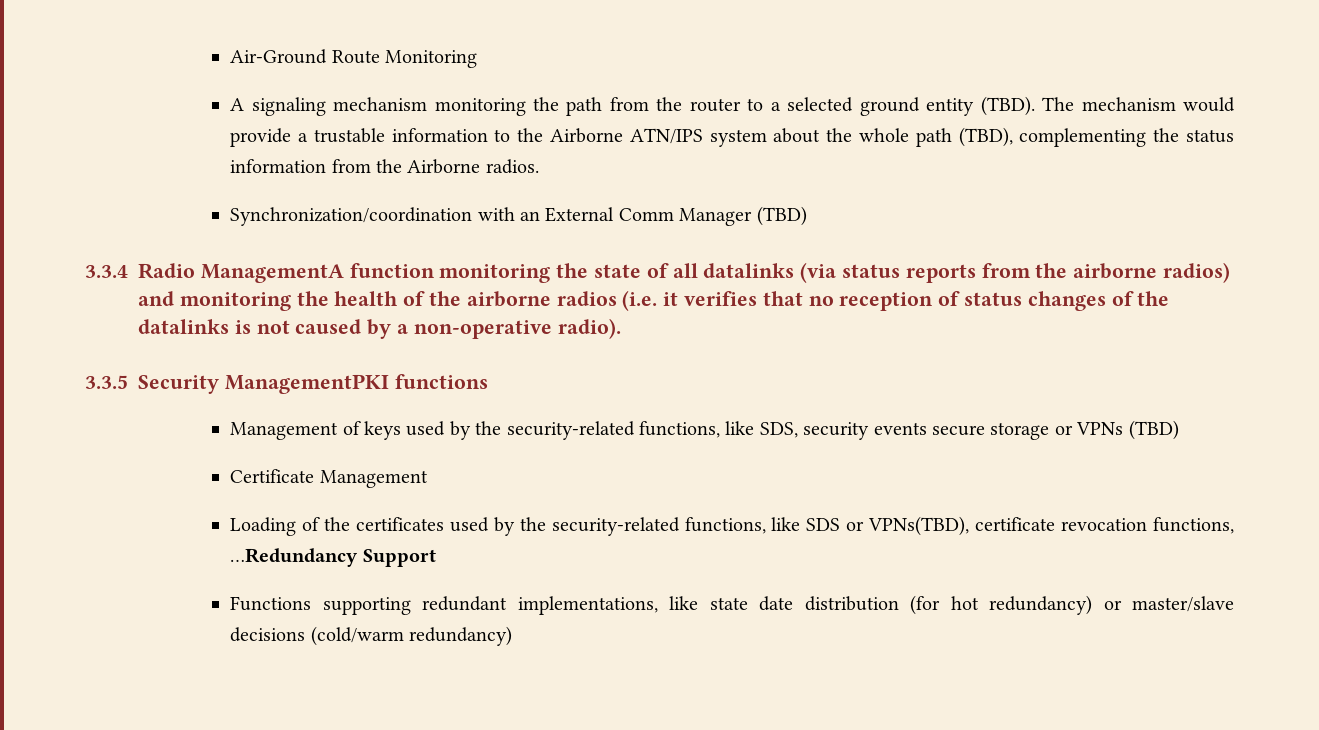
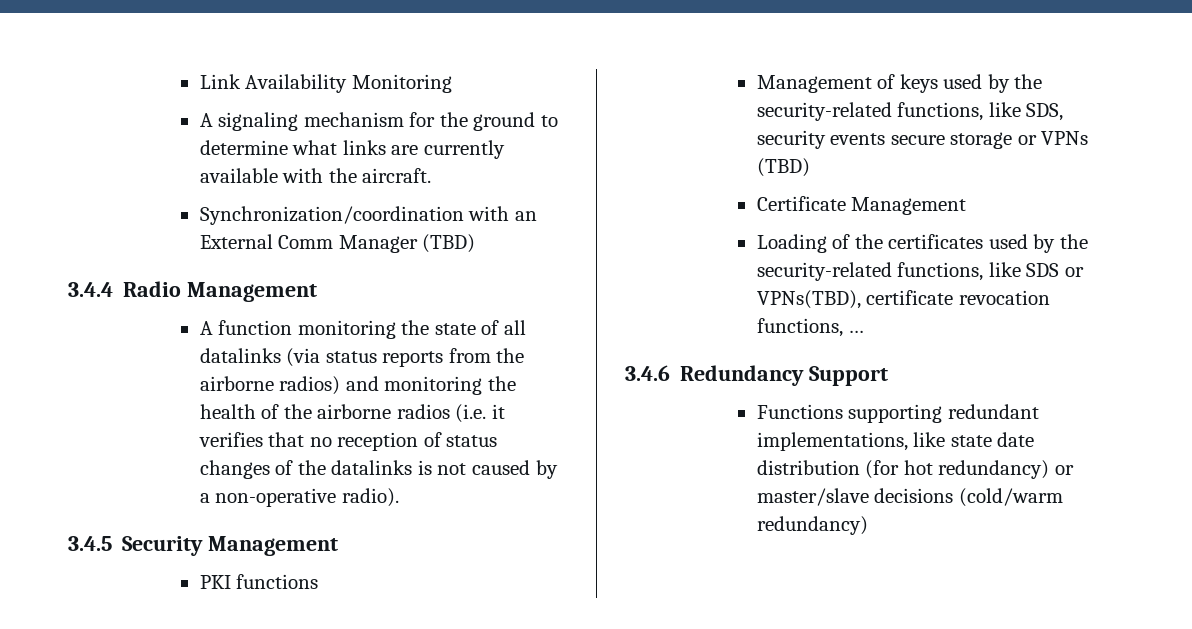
[230,49,380,64] Air-Ground Route -> [199,74,348,93] Link Availability
[434,96,1235,116] [230,127,1234,147] [230,159,539,174] monitoring the path from the router to a selected ground entity (TBD). The mechanism would provide a trustable information to the Airborne ATN/IPS system about the whole path (TBD), complementing the status information from the Airborne radios. -> [409,112,558,131] [199,140,505,159] [199,168,432,183] for the ground to determine what links are currently available with the aircraft.
[85,263,344,283] 3.3.4 Radio ManagementA -> [68,281,318,302] [199,321,213,335] 3.4.4 Radio Management // A
[85,374,389,394] 3.3.5 Security ManagementPKI -> [68,536,339,556] [199,575,231,589] 3.4.5 Security Management // PKI
[230,548,359,567] …Redundancy -> [848,330,865,333] [625,365,805,386] … // 3.4.6 Redundancy

